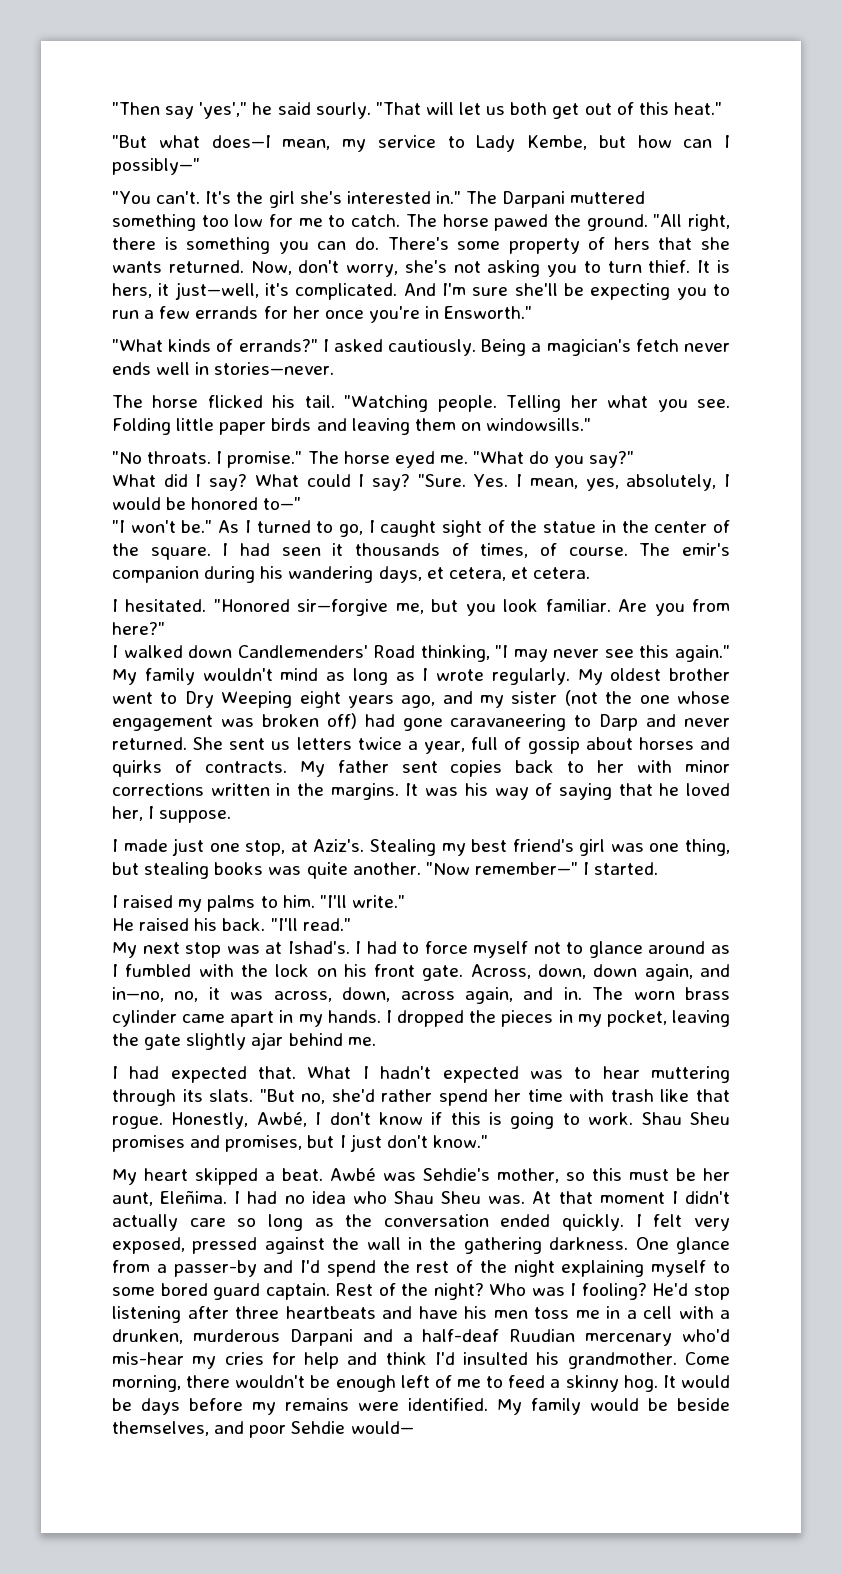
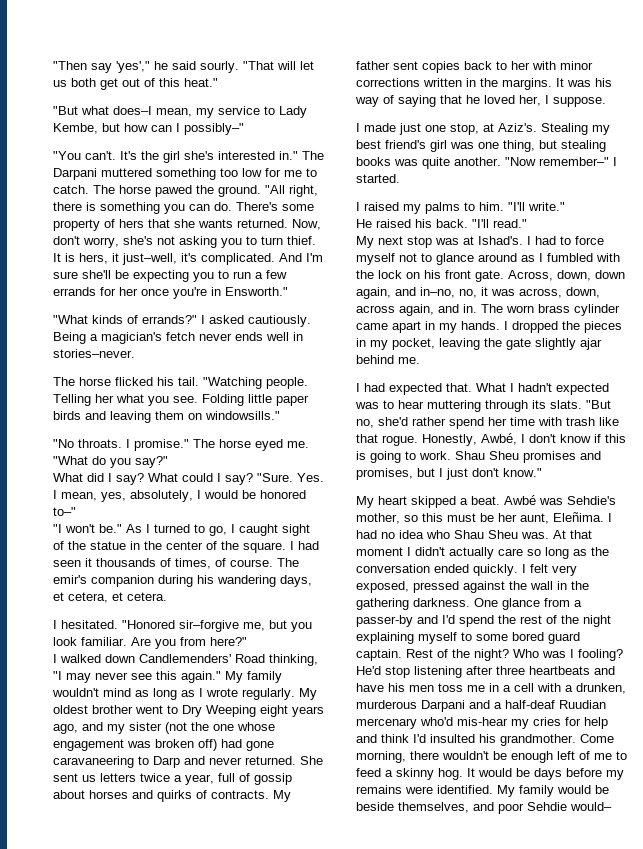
[211,135,271,148] does—I -> [113,106,152,115] does–I
[112,158,200,175] possibly—" -> [184,123,244,135] possibly–"
[174,282,259,300] just—well, -> [122,253,177,265] just–well,
[214,362,335,375] stories—never. -> [53,349,135,358] stories–never.
[263,497,302,510] to—" -> [53,507,76,516] to–"
[297,599,389,616] sir—forgive -> [179,620,239,632] sir–forgive
[474,862,578,875] remember—" -> [539,157,609,166] remember–"
[112,987,164,1002] in—no, -> [420,287,455,298] in–no,
[350,1421,414,1434] would— -> [570,802,612,811] would–

